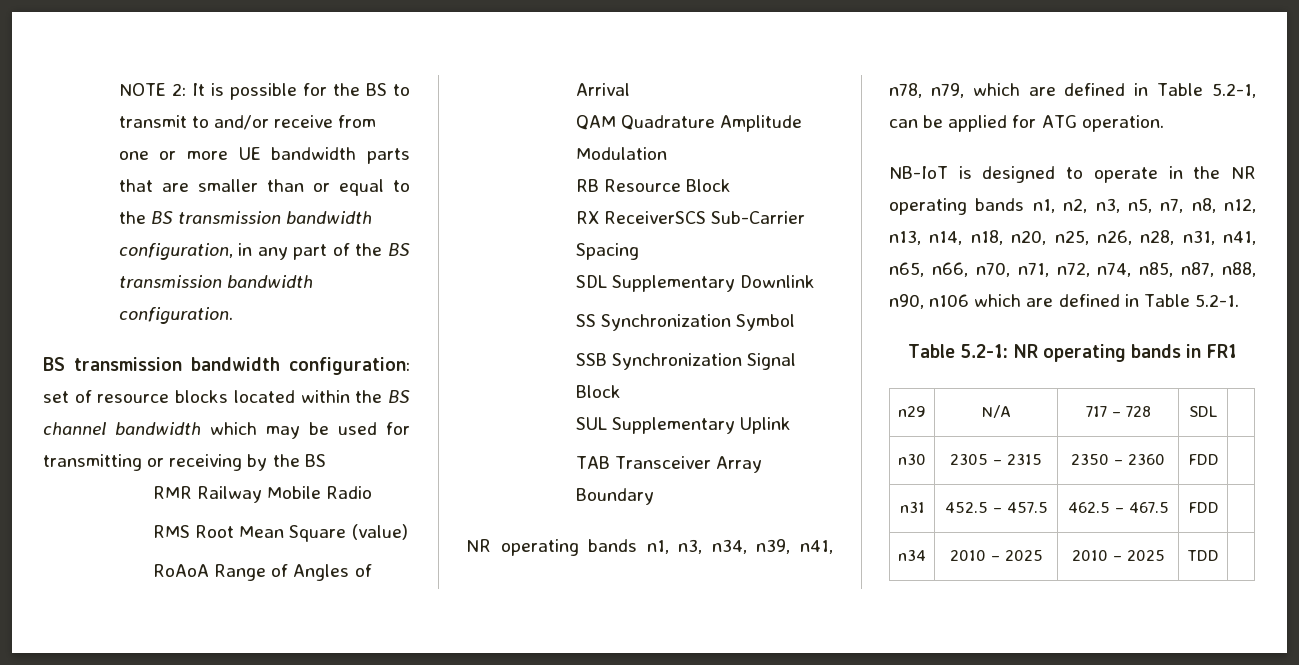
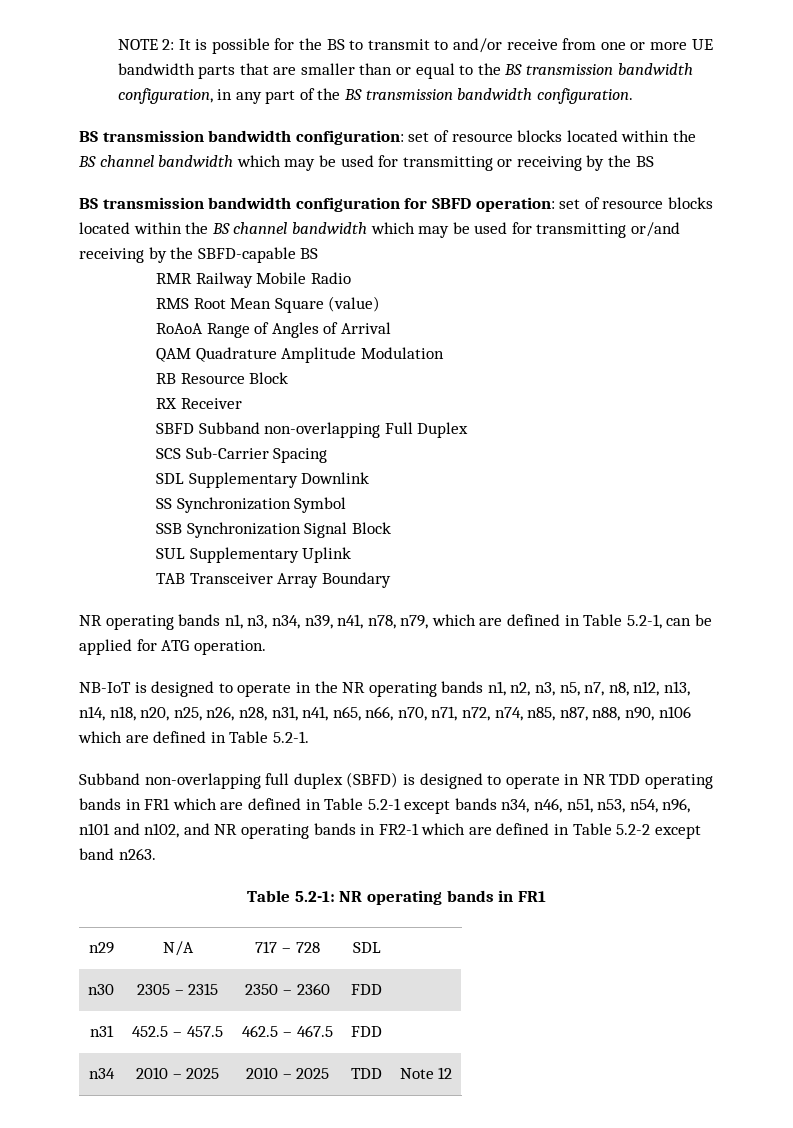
(326, 460) none -> [79,197,713,212] [79,222,681,238] [79,247,319,263] // BS transmission bandwidth configuration for SBFD operation: set of resource blocks located within the BS channel bandwidth which may be used for transmitting or/and receiving by the SBFD-capable BS
[604,211,707,224] ReceiverSCS -> [180,398,242,409] [155,422,469,438] [155,448,181,459] Receiver // SBFD Subband non-overlapping Full Duplex // SCS
(1239, 300) none -> [79,772,714,789] [79,798,691,814] [79,823,701,839] [79,848,156,860] // Subband non-overlapping full duplex (SBFD) is designed to operate in NR TDD operating bands in FR1 which are defined in Table 5.2-1 except bands n34, n46, n51, n53, n54, n96, n101 and n102, and NR operating bands in FR2-1 which are defined in Table 5.2-2 except band n263.
(1219, 555) none -> [399,1067,453,1079] Note 12

